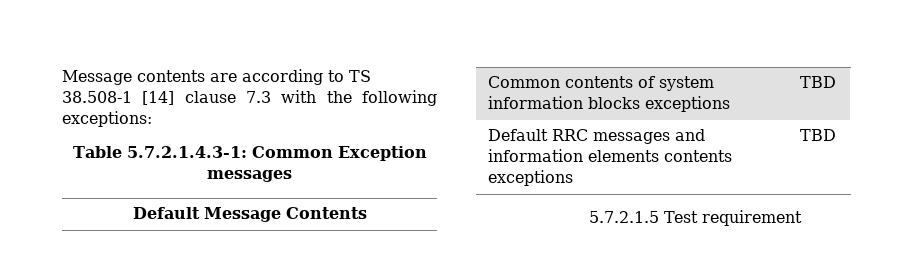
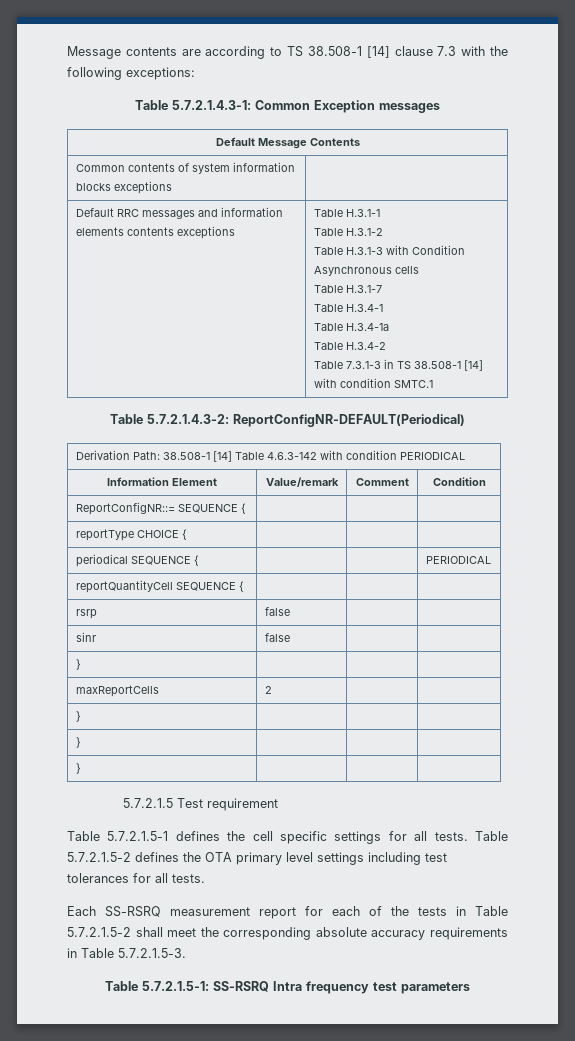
[800,76,837,88] TBD -> (172, 187) none
[800,129,837,141] [588,210,803,226] TBD // 5.7.2.1.5 Test requirement -> [313,209,380,217] [313,228,383,236] [313,245,465,255] [313,266,419,276] [313,285,382,293] [313,304,383,312] [313,323,389,331] [313,342,386,350] [313,359,483,371] [313,378,433,388] [110,414,465,427] [75,450,465,462] [107,477,217,486] [265,477,339,487] [355,478,409,486] [432,477,486,486] [75,502,246,515] [75,529,187,541] [75,554,199,567] [425,556,491,564] [75,580,244,593] [75,609,97,619] [264,607,290,616] [75,632,96,642] [264,633,290,642] [75,659,81,670] [75,685,159,697] [264,686,272,694] [75,711,81,722] [75,737,81,748] [75,763,81,774] [122,798,278,811] [67,831,508,844] [67,852,447,865] [67,873,205,883] [67,906,508,919] [67,927,508,940] [67,948,186,958] [105,981,470,994] Table H.3.1-1 // Table H.3.1-2 // Table H.3.1-3 with Condition Asynchronous cells // Table H.3.1-7 // Table H.3.4-1 // Table H.3.4-1a // Table H.3.4-2 // Table 7.3.1-3 in TS 38.508-1 [14] with condition SMTC.1 // Table 5.7.2.1.4.3-2: ReportConfigNR-DEFAULT(Periodical) // Derivation Path: 38.508-1 [14] Table 4.6.3-142 with condition PERIODICAL // Information Element | Value/remark | Comment | Condition // ReportConfigNR::= SEQUENCE { | | | // reportType CHOICE { | | | // periodical SEQUENCE { | | | PERIODICAL // reportQuantityCell SEQUENCE { | | | // rsrp | false | | // sinr | false | | // } | | | // maxReportCells | 2 | | // } | | | // } | | | // } | | | // 5.7.2.1.5 Test requirement // Table 5.7.2.1.5-1 defines the cell specific settings for all tests. Table 5.7.2.1.5-2 defines the OTA primary level settings including test tolerances for all tests. // Each SS-RSRQ measurement report for each of the tests in Table 5.7.2.1.5-2 shall meet the corresponding absolute accuracy requirements in Table 5.7.2.1.5-3. // Table 5.7.2.1.5-1: SS-RSRQ Intra frequency test parameters

